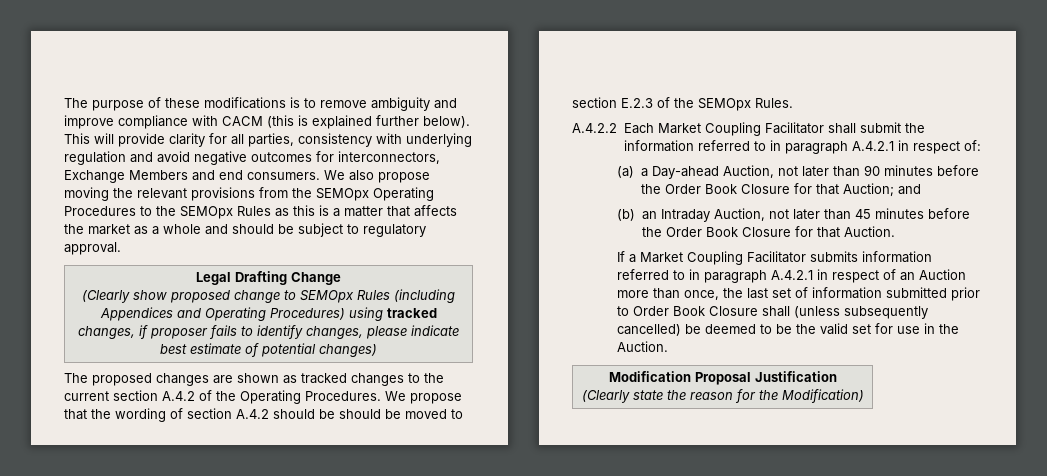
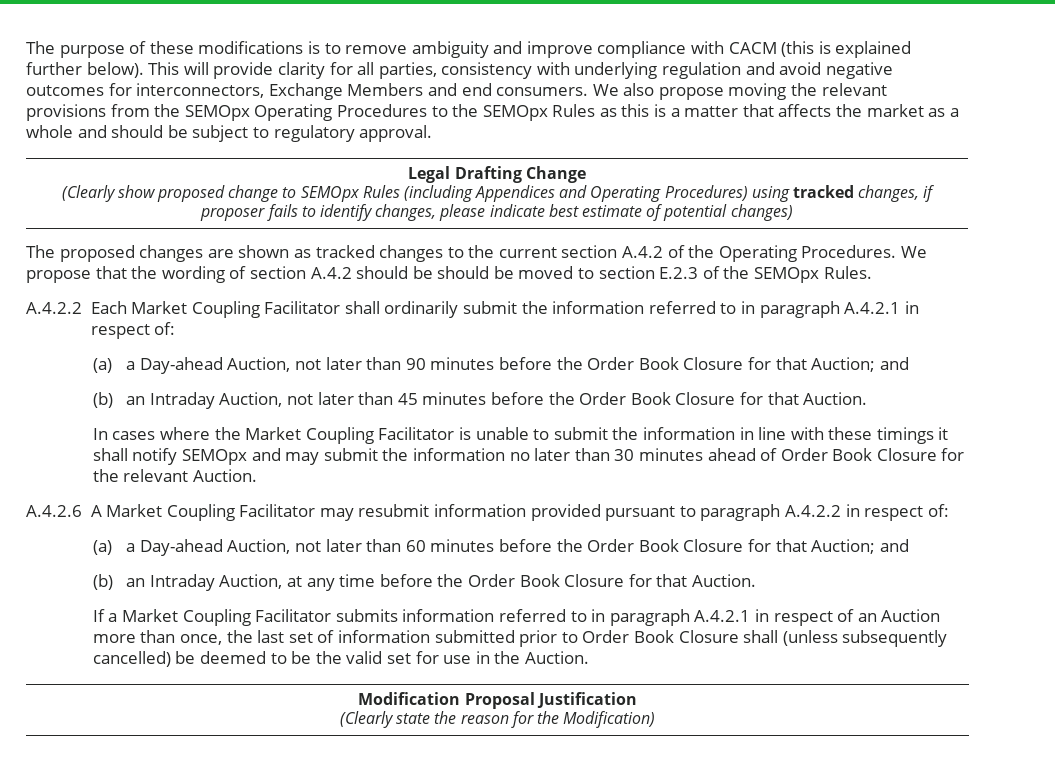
(856, 128) none -> [384,301,459,318] ordinarily
(895, 231) none -> [92,427,949,444] [92,448,965,465] [92,469,258,482] [26,504,949,521] [92,539,909,556] [92,574,756,591] // In cases where the Market Coupling Facilitator is unable to submit the information in line with these timings it shall notify SEMOpx and may submit the information no later than 30 minutes ahead of Order Book Closure for the relevant Auction. // A.4.2.6 A Market Coupling Facilitator may resubmit information provided pursuant to paragraph A.4.2.2 in respect of: // (a) a Day-ahead Auction, not later than 60 minutes before the Order Book Closure for that Auction; and // (b) an Intraday Auction, at any time before the Order Book Closure for that Auction.

